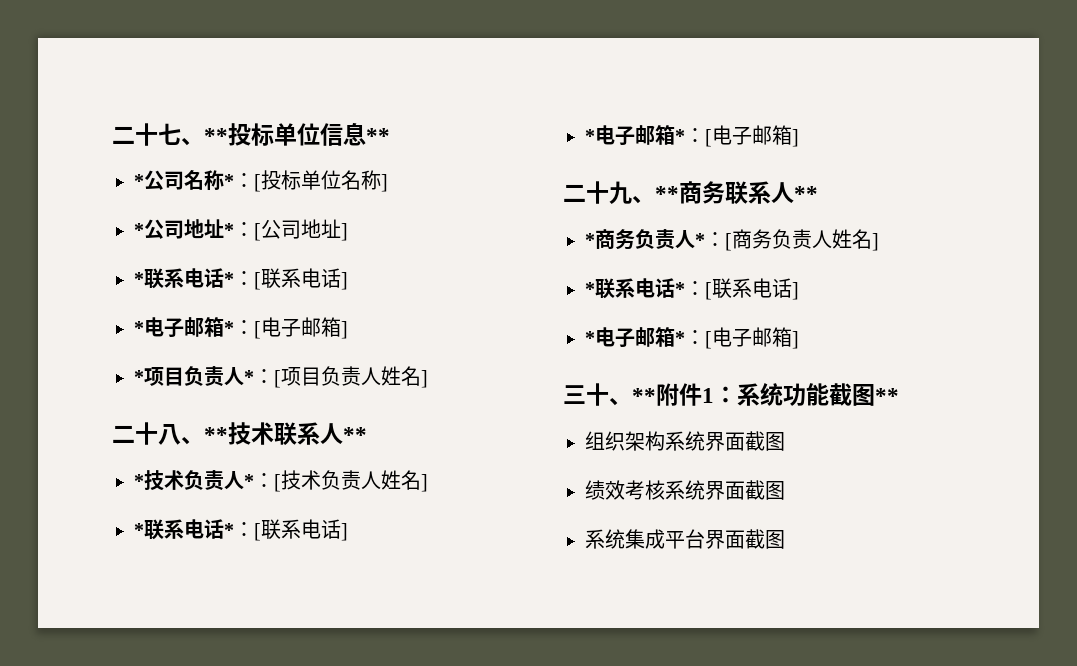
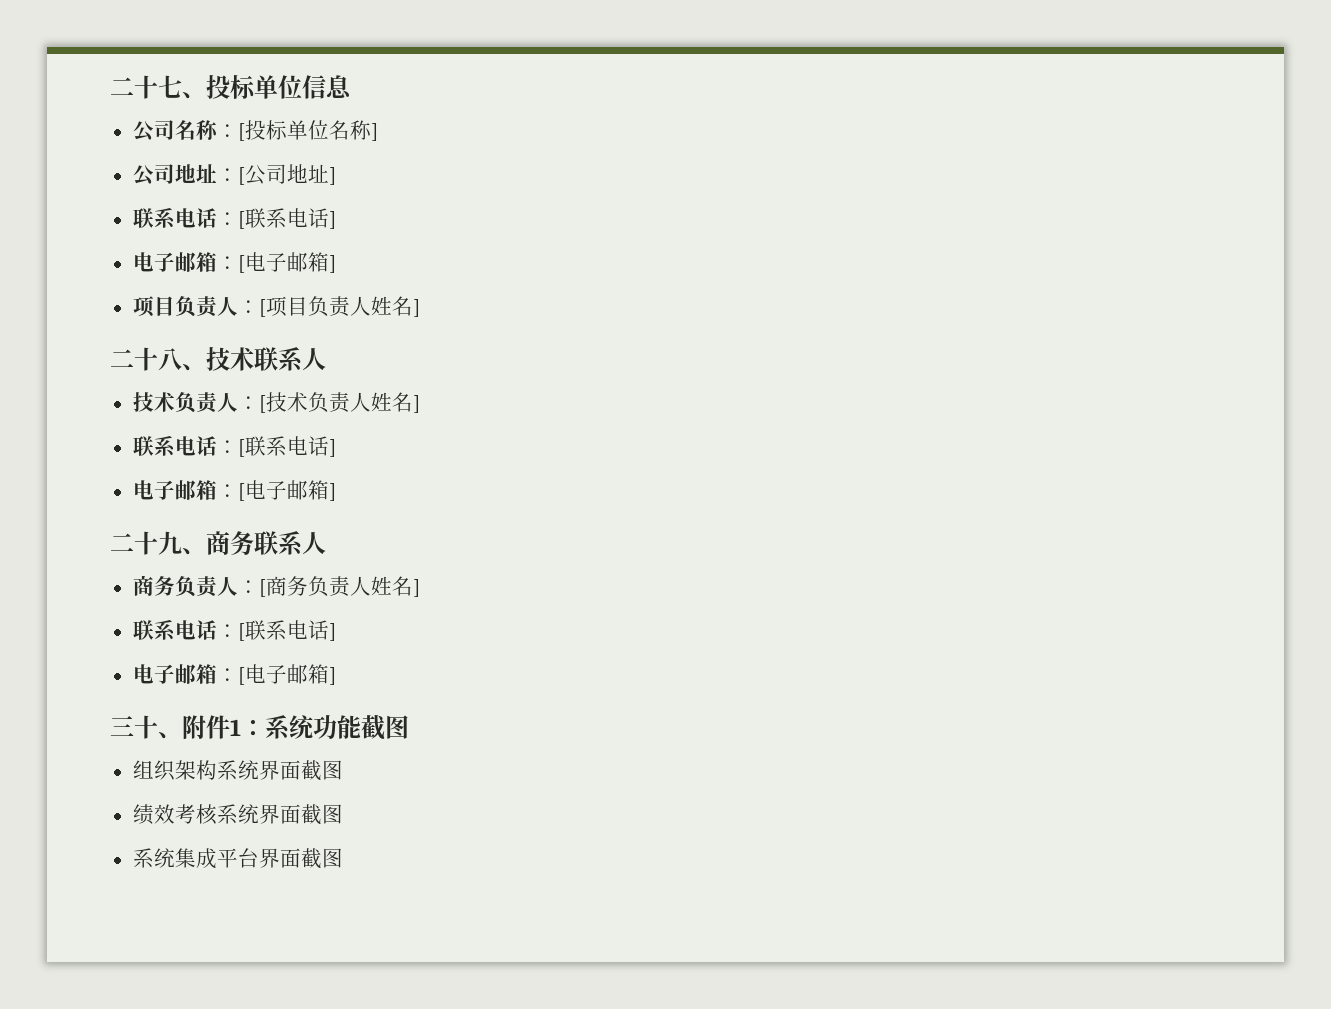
[204,128,228,143] ** -> (206, 95) none
[366,128,390,143] [134,174,144,188] ** // * -> (352, 87) //
[224,174,234,188] * -> (218, 130) none
[134,219,234,239] *公司地址* -> [132,164,217,186] 公司地址
[134,268,348,290] [134,317,348,339] [134,366,254,387] *联系电话*：[联系电话] // *电子邮箱*：[电子邮箱] // *项目负责人* -> [132,207,336,229] [132,252,336,273] [132,296,238,318] 联系电话：[联系电话] // 电子邮箱：[电子邮箱] // 项目负责人
[204,427,228,442] ** -> (206, 367) none
[343,427,367,442] [134,470,254,491] ** // *技术负责人* -> [132,392,238,414] // 技术负责人
[134,519,348,541] [585,125,685,146] *联系电话*：[联系电话] // *电子邮箱* -> [132,435,336,457] [132,480,217,500] 联系电话：[联系电话] // 电子邮箱
[655,186,679,201] ** -> (206, 551) none
[794,186,818,201] [585,229,705,250] ** // *商务负责人* -> [132,575,238,598] // 商务负责人
[585,278,799,300] [585,327,685,348] *联系电话*：[联系电话] // *电子邮箱* -> [132,619,336,641] [132,664,217,684] 联系电话：[联系电话] // 电子邮箱
[632,388,656,403] ** -> (182, 735) none
[875,388,899,403] ** -> (409, 727) none

